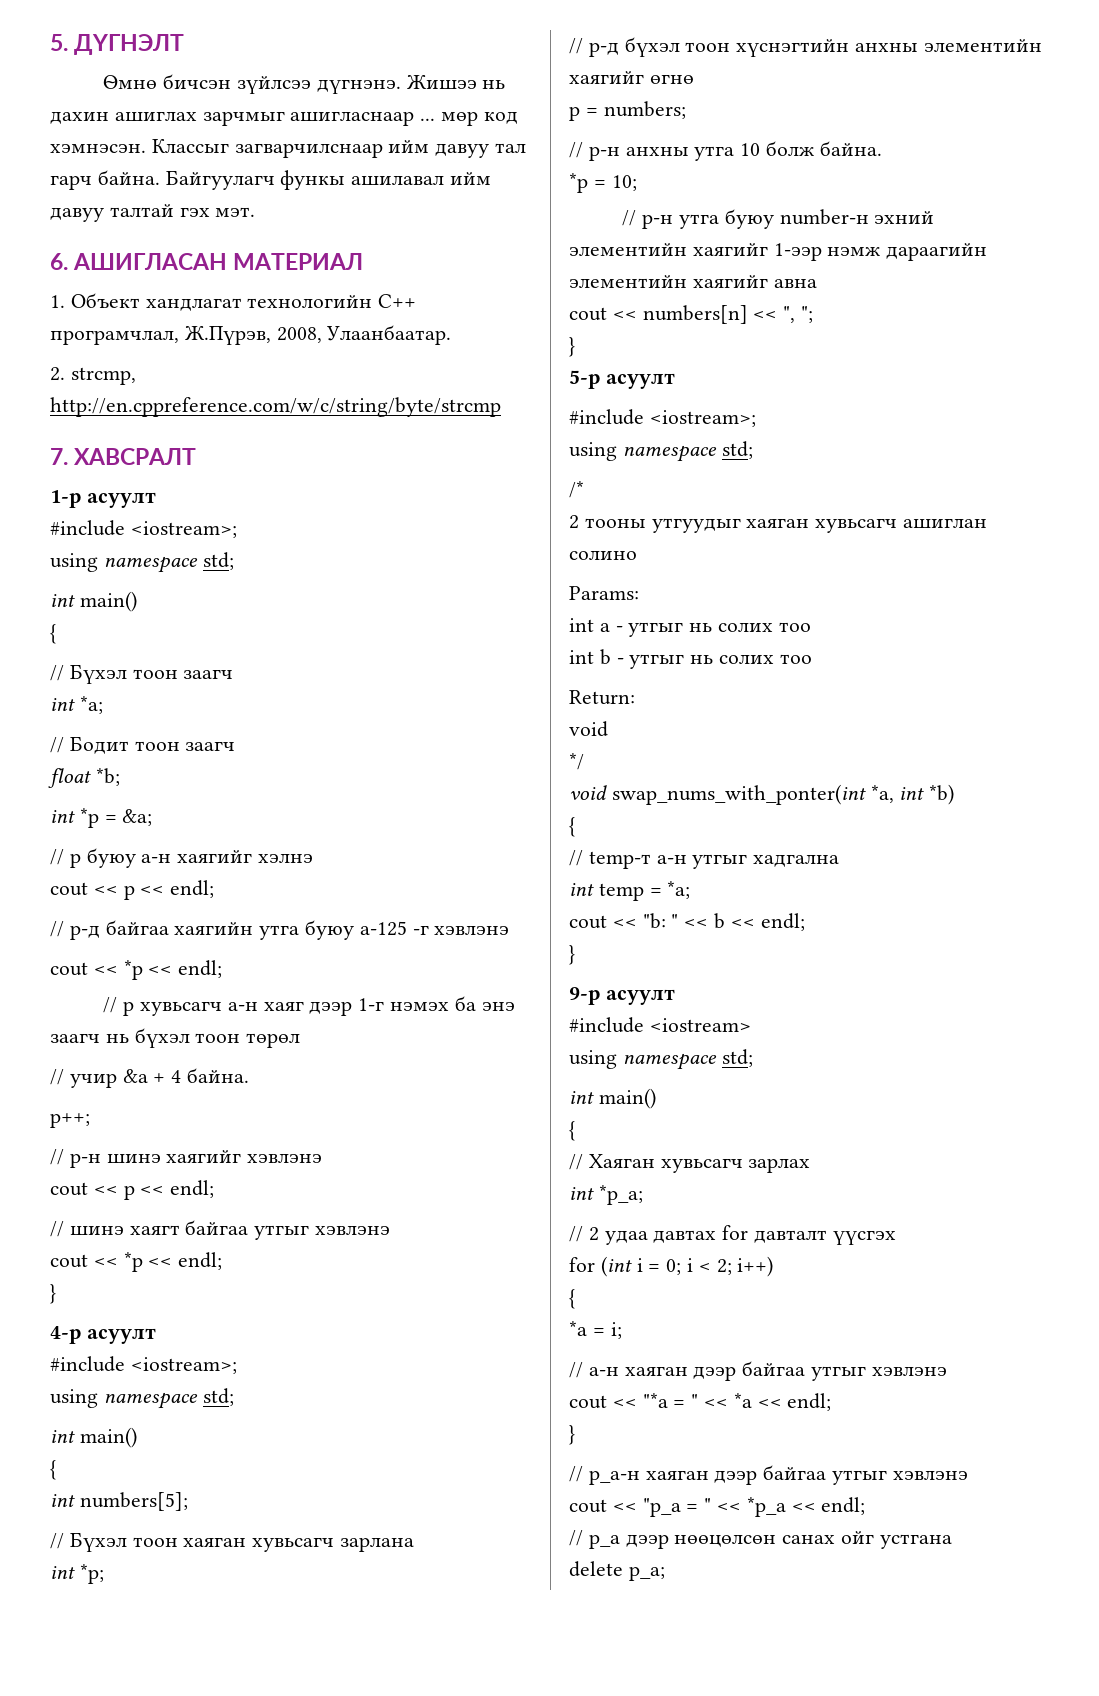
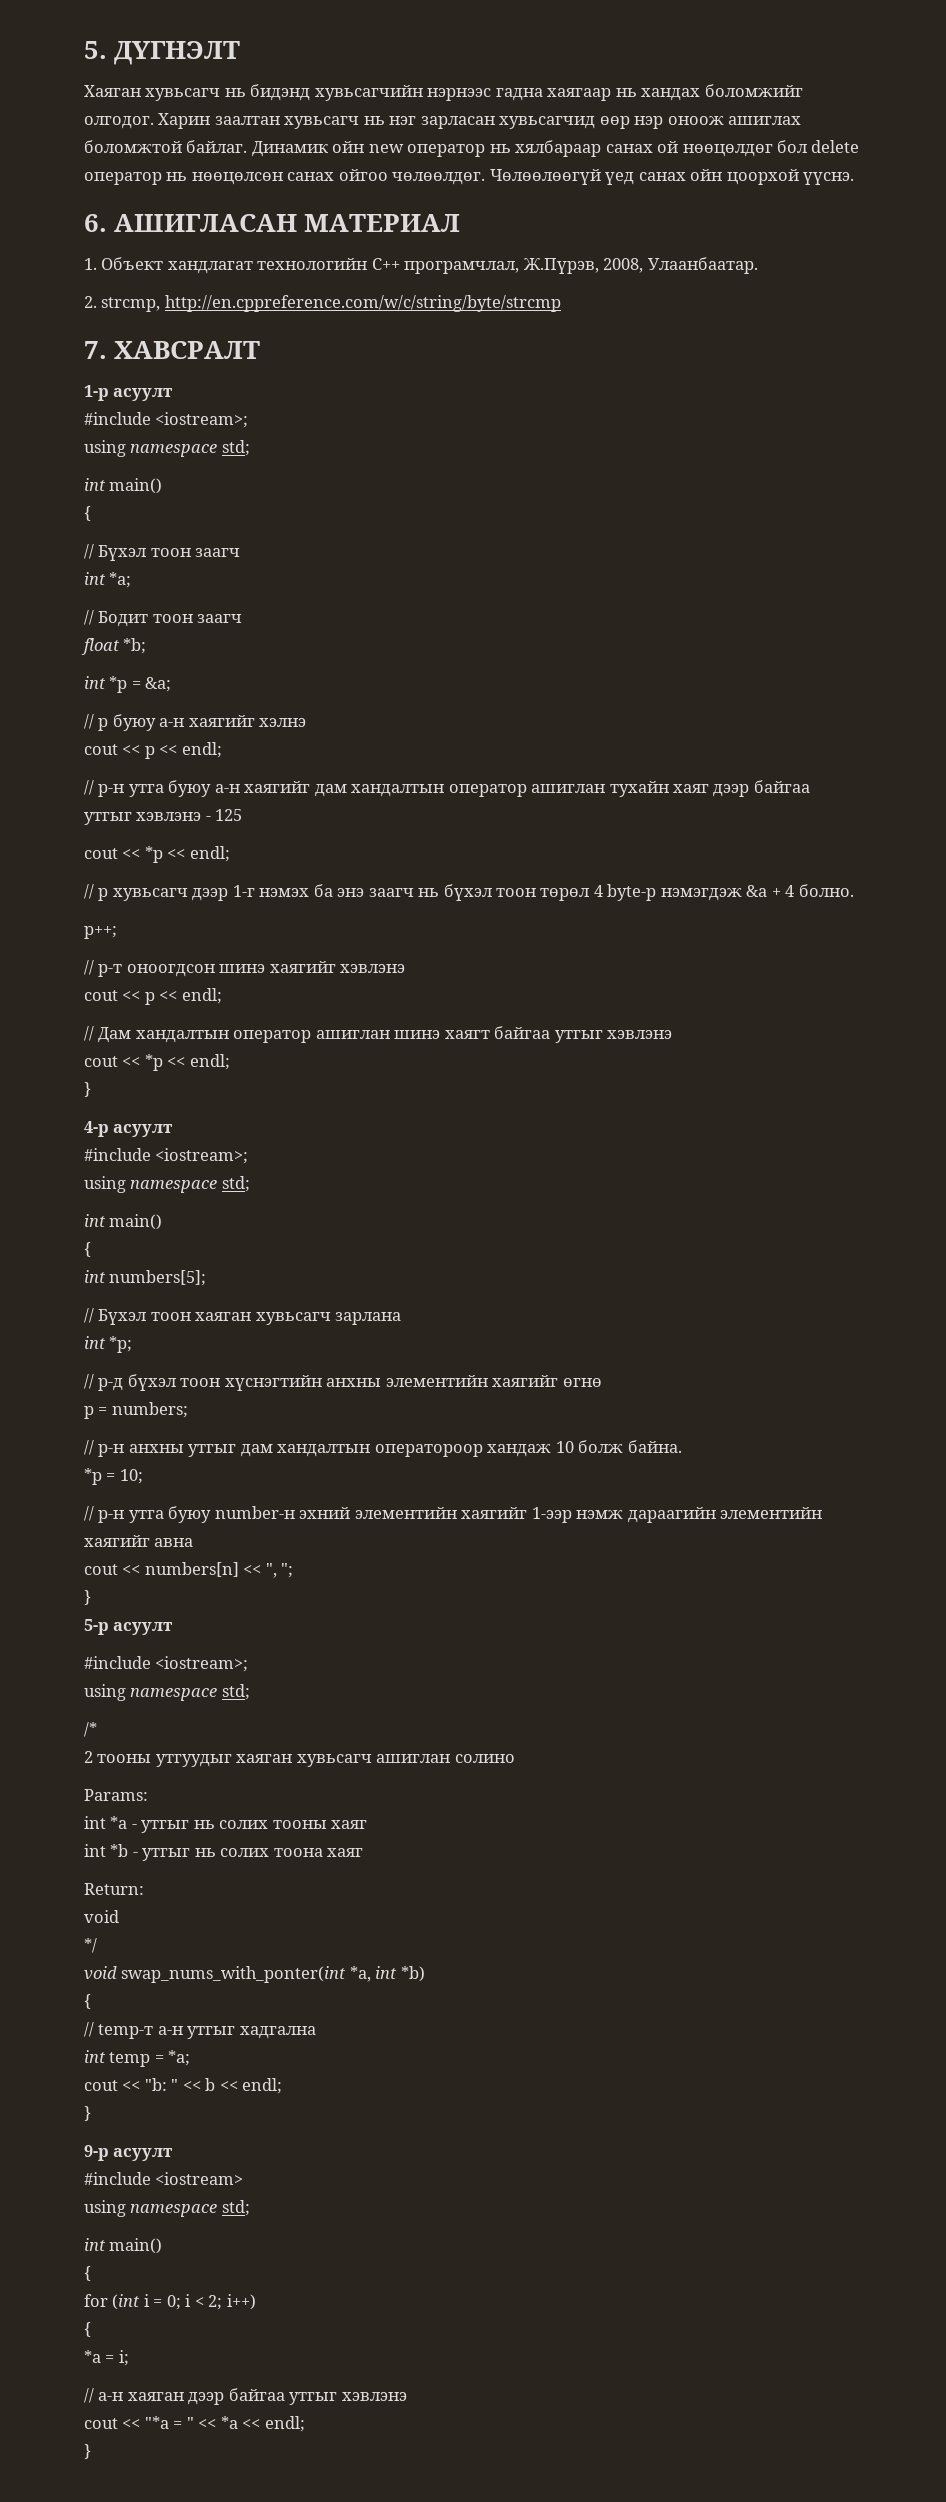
[103,74,506,94] [50,111,518,126] [50,139,527,158] [50,170,492,190] [50,204,256,222] Өмнө бичсэн зүйлсээ дүгнэнэ. Жишээ нь дахин ашиглах зарчмыг ашигласнаар ... мөр код хэмнэсэн. Классыг загварчилснаар ийм давуу тал гарч байна. Байгуулагч функы ашилавал ийм давуу талтай гэх мэт. -> [84,84,803,101] [84,113,802,129] [84,140,860,157] [84,169,855,185] Хаяган хувьсагч нь бидэнд хувьсагчийн нэрнээс гадна хаягаар нь хандах боломжийг олгодог. Харин заалтан хувьсагч нь нэг зарласан хувьсагчид өөр нэр оноож ашиглах боломжтой байлаг. Динамик ойн new оператор нь хялбараар санах ой нөөцөлдөг бол delete оператор нь нөөцөлсөн санах ойгоо чөлөөлдөг. Чөлөөлөөгүй үед санах ойн цоорхой үүснэ.
[69,920,510,940] р-д байгаа хаягийн утга буюу а-125 -г хэвлэнэ -> [98,780,810,797] [84,809,243,825] р-н утга буюу а-н хаягийг дам хандалтын оператор ашиглан тухайн хаяг дээр байгаа утгыг хэвлэнэ - 125
[227,1001,304,1011] а-н хаяг -> (188, 894) none
[50,1069,117,1088] // // учир -> [593,884,742,901] 4 byte-р нэмэгдэж
[187,1068,250,1083] байна. -> [798,884,854,897] болно.
[69,1153,101,1168] р-н -> [98,964,215,977] р-т оноогдсон
(64, 1229) none -> [98,1027,390,1043] Дам хандалтын оператор ашиглан
[694,146,735,161] утга -> [188,1444,552,1457] утгыг дам хандалтын оператороор хандаж
[599,622,811,637] [569,649,812,669] a - утгыг нь солих тоо // int b - утгыг нь солих тоо -> [110,1816,368,1833] [84,1844,364,1861] *a - утгыг нь солих тооны хаяг // int *b - утгыг нь солих тоона хаяг
[569,1154,811,1173] [569,1185,643,1205] [569,1225,896,1245] // // Хаяган хувьсагч зарлах // int *p_a; // // 2 удаа давтах for давталт үүсгэх -> (91, 2273) none
[569,1465,968,1485] [569,1497,866,1517] [569,1530,952,1549] [569,1561,665,1581] // // p_a-н хаяган дээр байгаа утгыг хэвлэнэ // cout << "p_a = " << *p_a << endl; // // p_a дээр нөөцөлсөн санах ойг устгана // delete p_a; -> (91, 2451) none

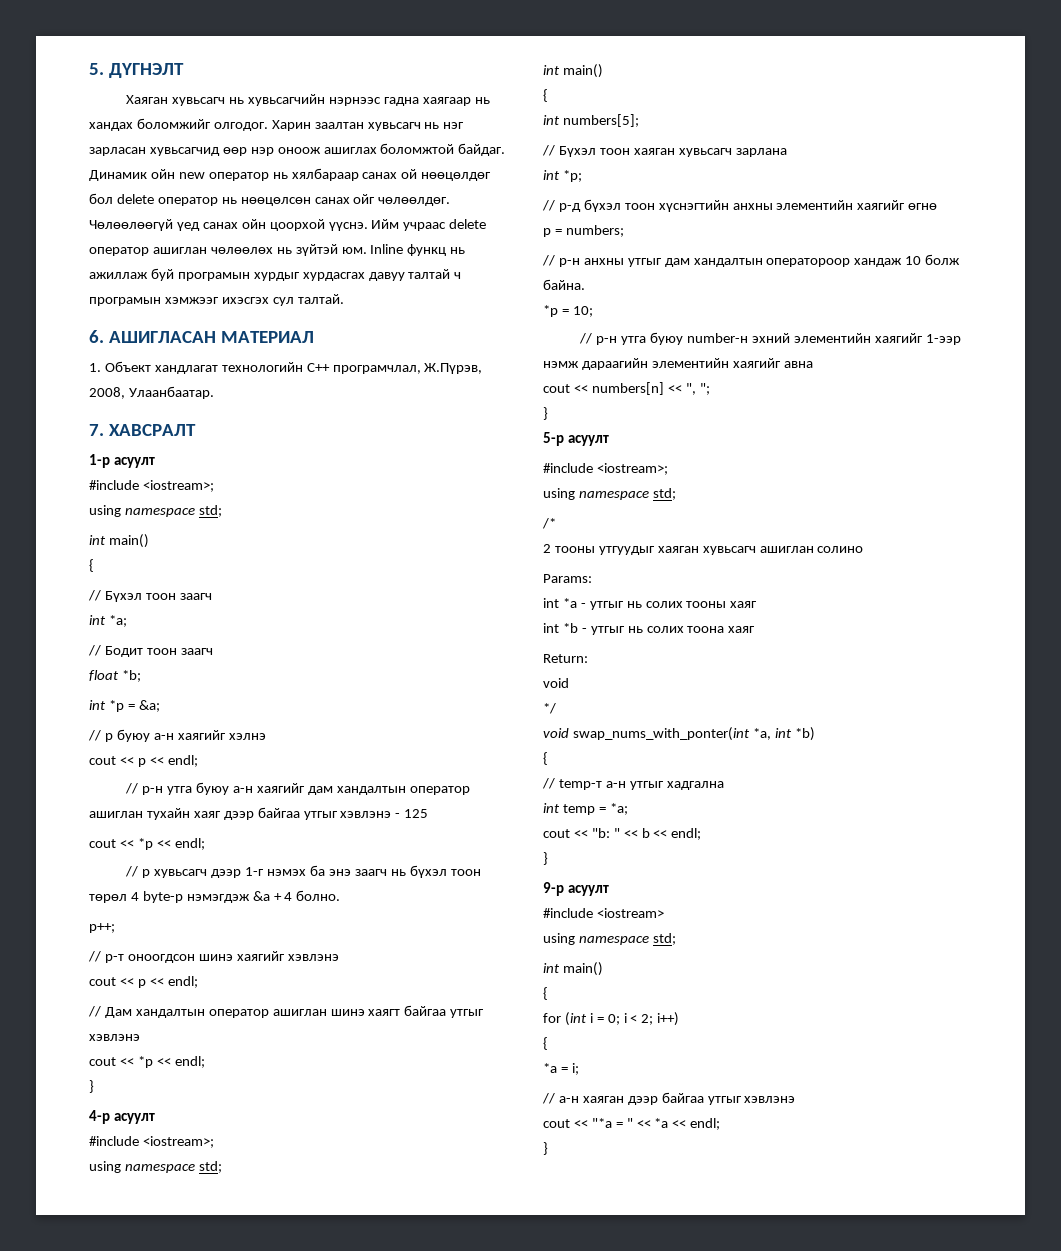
[250,84,311,101] бидэнд -> (245, 100) none
[186,140,248,153] байлаг. -> [458,143,506,156] байдаг.
[338,169,388,181] ойгоо -> [353,194,376,204] ойг
(855, 178) none -> [371,219,487,231] [89,244,466,256] [89,268,462,281] [89,294,344,306] Ийм учраас delete оператор ашиглан чөлөөлөх нь зүйтэй юм. Inline функц нь ажиллаж буй програмын хурдыг хурдасгах давуу талтай ч програмын хэмжээг ихэсгэх сул талтай.
[84,295,561,312] // 2. strcmp, http://en.cppreference.com/w/c/string/byte/strcmp -> (214, 392) none

